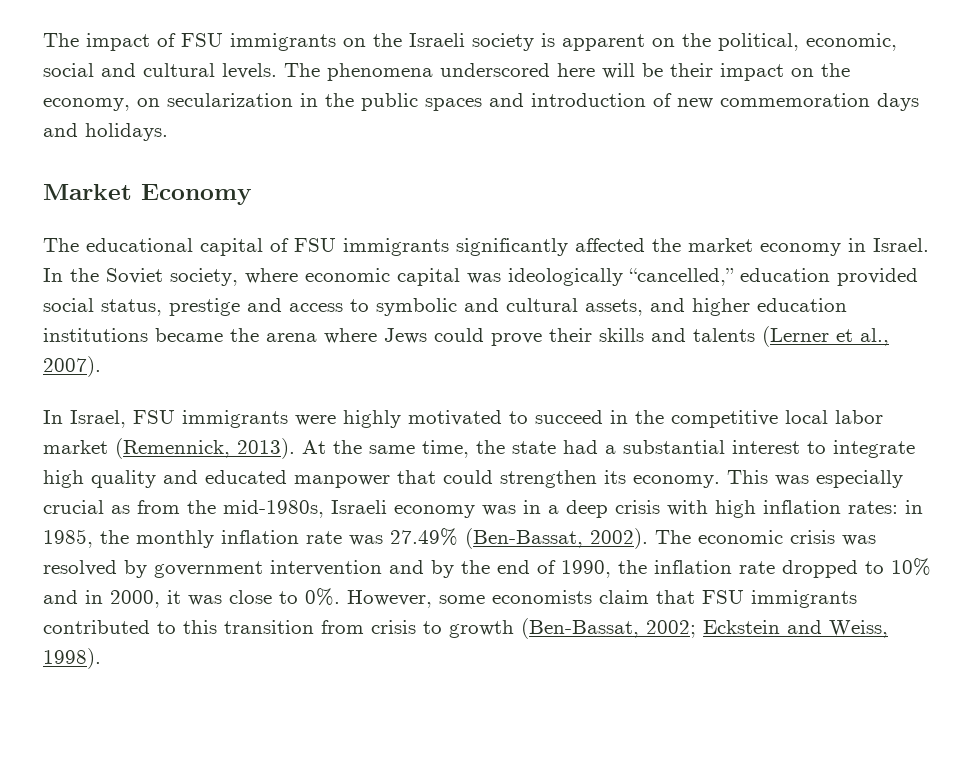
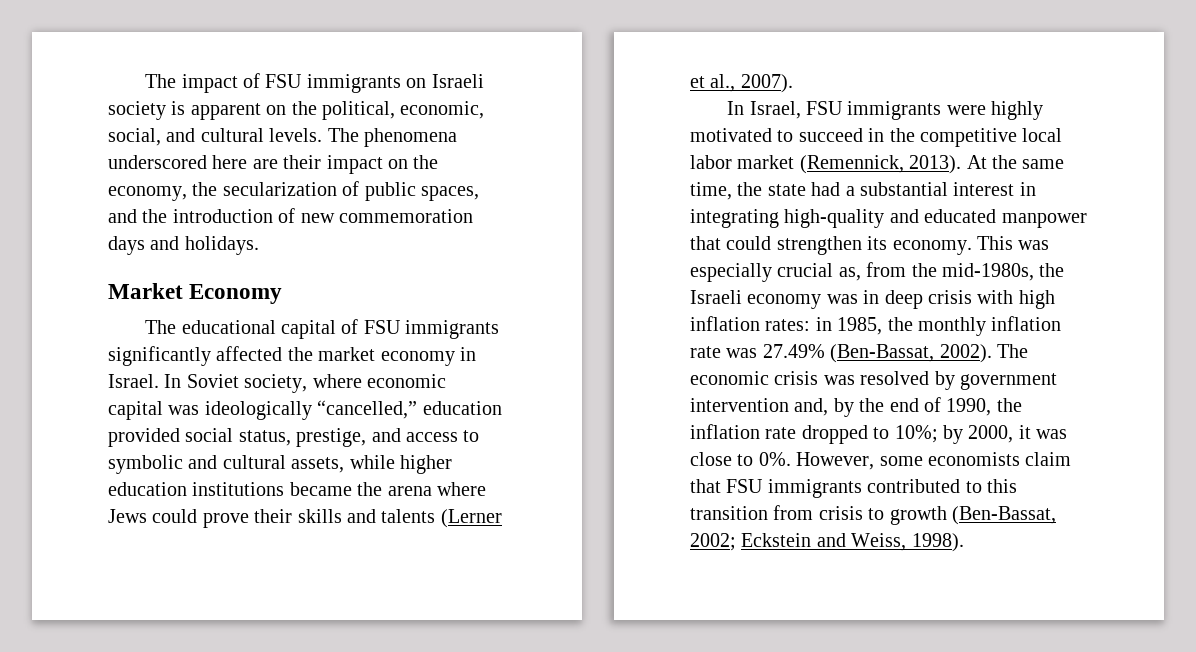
[373,33,402,47] the -> (427, 83) none
[43,63,94,77] social -> [108,128,161,146] social,
[602,63,663,79] will be -> [252,159,278,169] are
[137,93,524,111] on secularization in the public spaces and -> [192,181,479,201] [108,209,168,223] the secularization of public spaces, and the
[70,268,99,282] the -> (182, 381) none
[169,298,240,316] prestige -> [296,428,367,447] prestige,
[650,298,685,312] and -> [349,455,395,469] while
[807,440,915,458] [43,470,156,488] to integrate high quality -> [1019,182,1036,196] [690,209,885,228] in integrating high-quality
[111,505,130,514] as -> [838,267,861,281] as,
(324, 509) none -> [1039,263,1065,277] the
[548,505,559,514] a -> (880, 297) none
[389,560,424,574] and -> [794,398,829,416] and,
[891,558,931,576] [43,590,103,604] 10% and in -> [894,425,963,444] 10%; by

